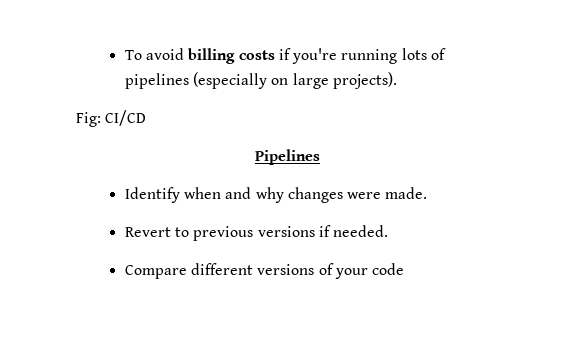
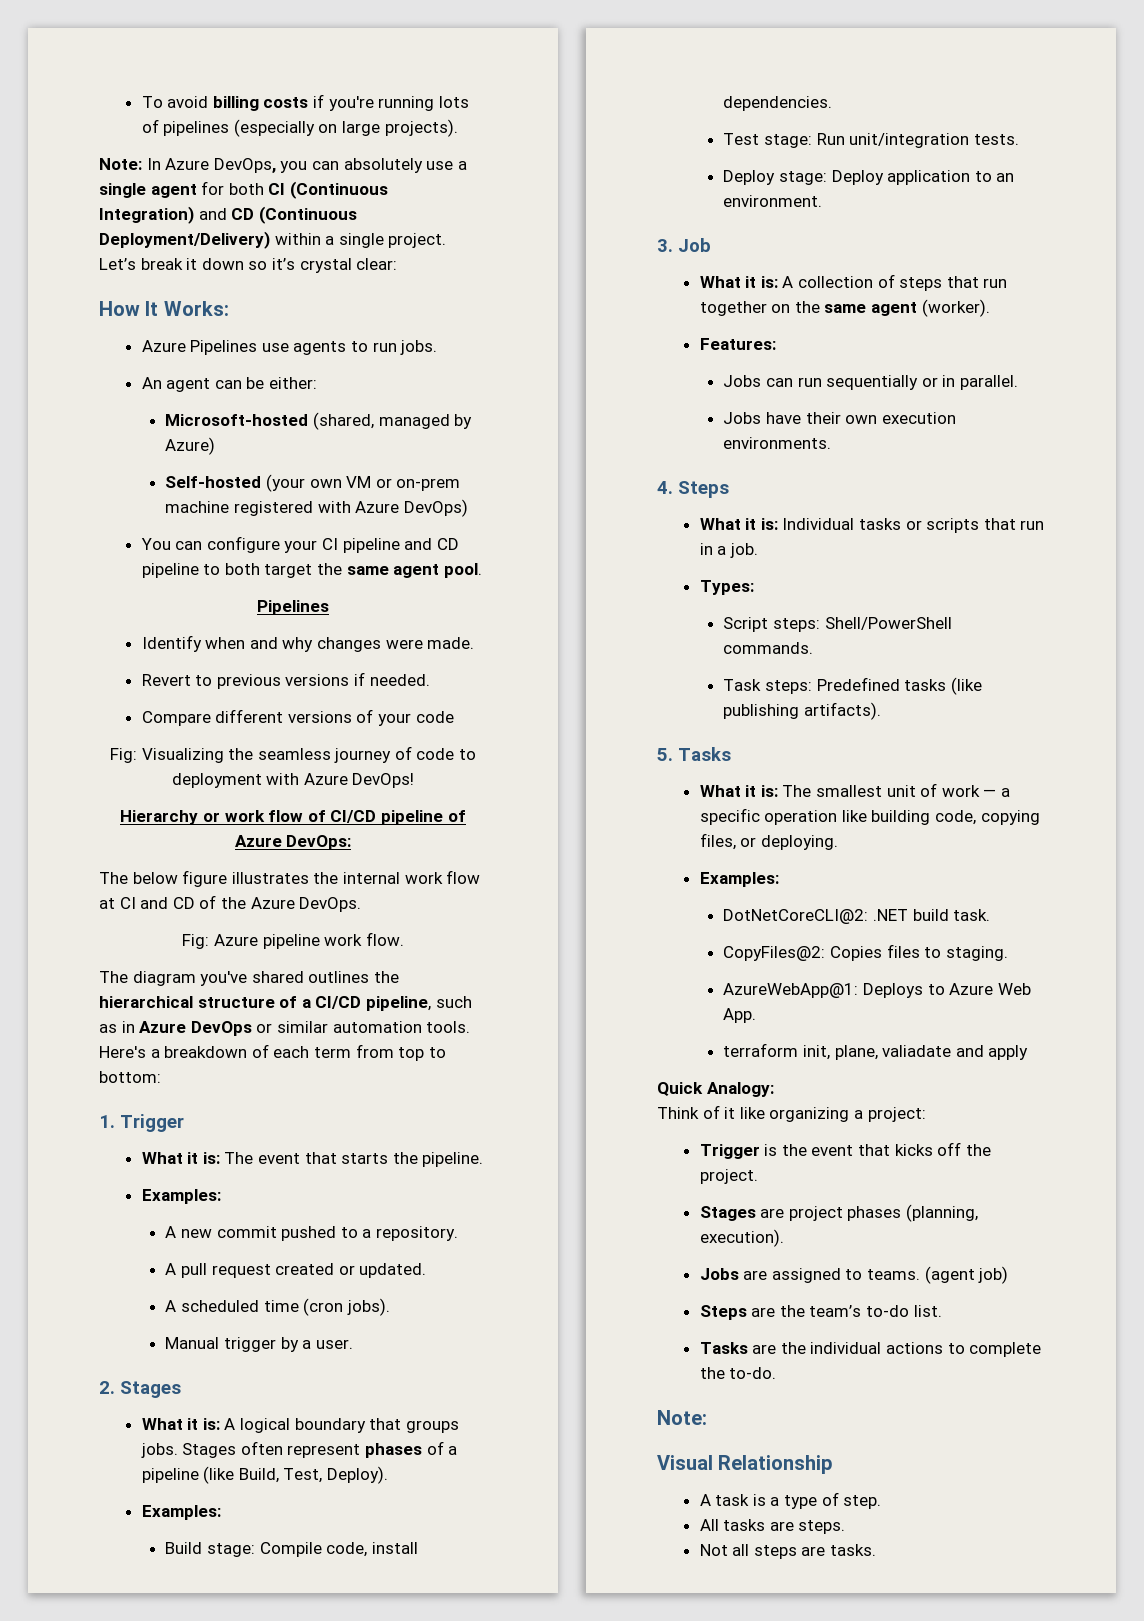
[76,110,147,127] Fig: CI/CD -> [99,158,467,173] [99,181,388,199] [99,206,357,224] [99,231,447,249] [99,258,398,273] [99,301,229,316] [141,340,438,355] [141,377,317,392] [165,412,473,430] [165,437,216,455] [165,474,461,492] [165,499,468,517] [140,536,459,553] [141,563,482,578] Note: In Azure DevOps, you can absolutely use a single agent for both CI (Continuous Integration) and CD (Continuous Deployment/Delivery) within a single project. Let’s break it down so it’s crystal clear: // How It Works: // Azure Pipelines use agents to run jobs. // An agent can be either: // Microsoft-hosted (shared, managed by Azure) // Self-hosted (your own VM or on-prem machine registered with Azure DevOps) // You can configure your CI pipeline and CD pipeline to both target the same agent pool.
(405, 269) none -> [109,746,477,763] [171,773,415,788] [120,810,466,825] [234,835,352,850] [99,870,481,887] [99,895,362,912] [182,932,404,949] [99,971,399,986] [99,996,472,1011] [99,1021,471,1036] [99,1044,446,1061] [99,1071,161,1083] [99,1114,184,1132] [141,1152,484,1167] [141,1189,221,1204] [165,1226,458,1241] [165,1263,427,1278] [165,1298,390,1316] [165,1337,353,1352] [99,1381,181,1398] [141,1418,459,1433] [140,1441,458,1458] [141,1466,388,1484] [141,1505,221,1520] [165,1542,418,1557] [723,96,833,111] [723,133,1019,148] [723,170,1015,185] [723,195,823,207] [657,238,711,252] [699,274,1008,291] [699,299,990,317] [699,338,776,350] [723,375,1018,390] [723,412,956,424] [723,437,832,449] [657,481,729,498] [699,518,1045,533] [699,543,758,558] [699,580,754,595] [723,617,952,632] [723,642,814,654] [723,677,982,695] [723,702,882,720] [657,747,731,761] [699,783,1010,797] [699,808,1040,825] [699,833,838,850] [699,872,779,887] [723,909,991,924] [723,944,1008,961] [723,983,1031,998] [723,1008,757,1023] [723,1043,1029,1060] [657,1082,774,1097] [657,1105,926,1122] [699,1142,991,1159] [699,1169,758,1184] [699,1204,978,1222] [699,1229,784,1247] [699,1266,1009,1284] [699,1305,942,1320] [699,1342,1042,1357] [699,1367,777,1379] [657,1410,707,1425] [657,1455,833,1474] [699,1492,882,1509] [699,1519,846,1534] [699,1544,876,1559] // Fig: Visualizing the seamless journey of code to deployment with Azure DevOps! // Hierarchy or work flow of CI/CD pipeline of Azure DevOps: // The below figure illustrates the internal work flow at CI and CD of the Azure DevOps. // Fig: Azure pipeline work flow. // The diagram you've shared outlines the hierarchical structure of a CI/CD pipeline, such as in Azure DevOps or similar automation tools. Here's a breakdown of each term from top to bottom: // 1. Trigger // What it is: The event that starts the pipeline. // Examples: // A new commit pushed to a repository. // A pull request created or updated. // A scheduled time (cron jobs). // Manual trigger by a user. // 2. Stages // What it is: A logical boundary that groups jobs. Stages often represent phases of a pipeline (like Build, Test, Deploy). // Examples: // Build stage: Compile code, install dependencies. // Test stage: Run unit/integration tests. // Deploy stage: Deploy application to an environment. // 3. Job // What it is: A collection of steps that run together on the same agent (worker). // Features: // Jobs can run sequentially or in parallel. // Jobs have their own execution environments. // 4. Steps // What it is: Individual tasks or scripts that run in a job. // Types: // Script steps: Shell/PowerShell commands. // Task steps: Predefined tasks (like publishing artifacts). // 5. Tasks // What it is: The smallest unit of work — a specific operation like building code, copying files, or deploying. // Examples: // DotNetCoreCLI@2: .NET build task. // CopyFiles@2: Copies files to staging. // AzureWebApp@1: Deploys to Azure Web App. // terraform init, plane, valiadate and apply // Quick Analogy: // Think of it like organizing a project: // Trigger is the event that kicks off the project. // Stages are project phases (planning, execution). // Jobs are assigned to teams. (agent job) // Steps are the team’s to-do list. // Tasks are the individual actions to complete the to-do. // Note: // Visual Relationship // A task is a type of step. // All tasks are steps. // Not all steps are tasks.

